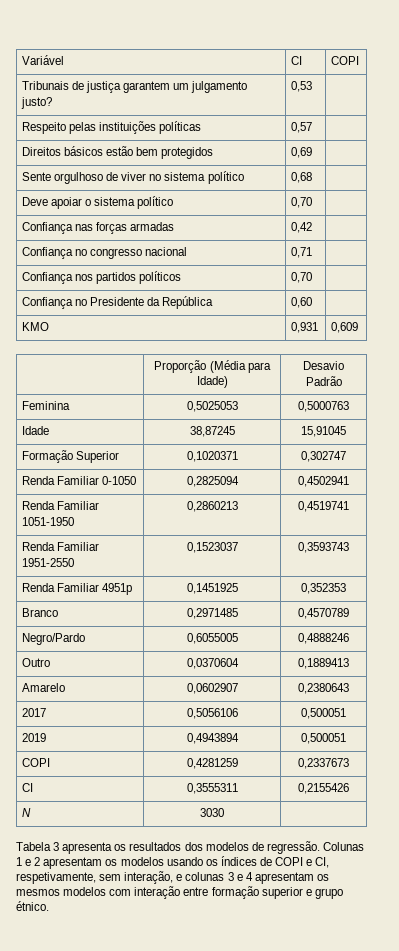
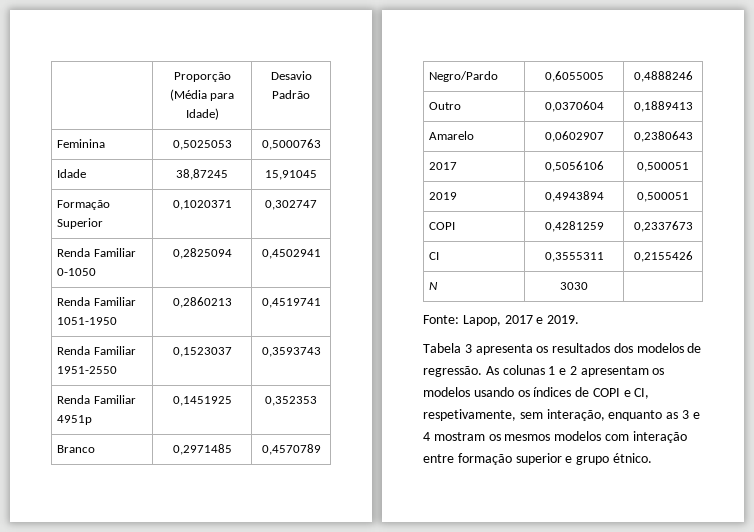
[21,55,64,65] [290,56,302,65] [330,56,359,65] [21,81,248,93] [20,97,52,109] [290,81,312,92] [21,121,202,134] [290,122,312,133] [21,146,214,159] [290,147,312,158] [21,171,244,184] [290,172,312,183] [21,196,174,209] [290,197,312,208] [21,222,175,234] [290,222,312,233] [21,247,188,259] [290,247,312,258] [21,271,182,284] [290,272,312,283] [21,296,214,309] [290,297,312,308] [21,322,49,331] [290,322,318,333] [330,322,358,333] Variável | CI | COPI // Tribunais de justiça garantem um julgamento justo? | 0,53 | // Respeito pelas instituições políticas | 0,57 | // Direitos básicos estão bem protegidos | 0,69 | // Sente orgulhoso de viver no sistema político | 0,68 | // Deve apoiar o sistema político | 0,70 | // Confiança nas forças armadas | 0,42 | // Confiança no congresso nacional | 0,71 | // Confiança nos partidos políticos | 0,70 | // Confiança no Presidente da República | 0,60 | // KMO | 0,931 | 0,609 // -> (173, 77) none
(224, 812) none -> [423,315,580,326] // Fonte: Lapop, 2017 e 2019.
[322,842,364,851] Colunas -> [485,365,545,375] As colunas
[176,872,225,881] e colunas -> [608,410,679,421] enquanto as
[254,872,314,884] apresentam -> [433,432,485,441] mostram

